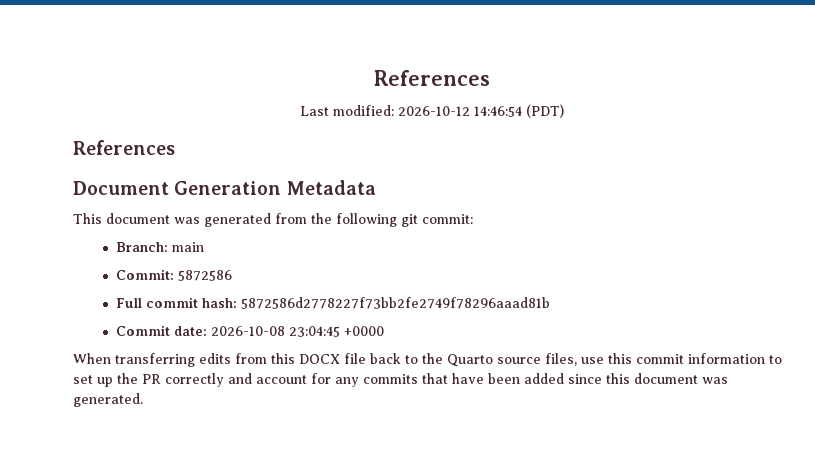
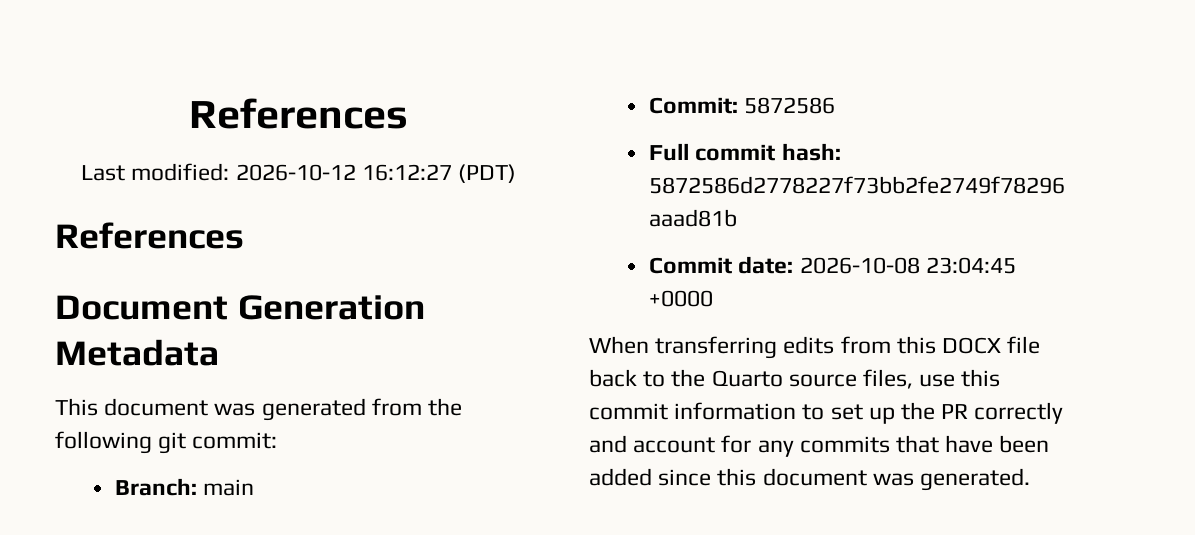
[474,106,522,117] 14:46:54 -> [361,164,452,181] 16:12:27

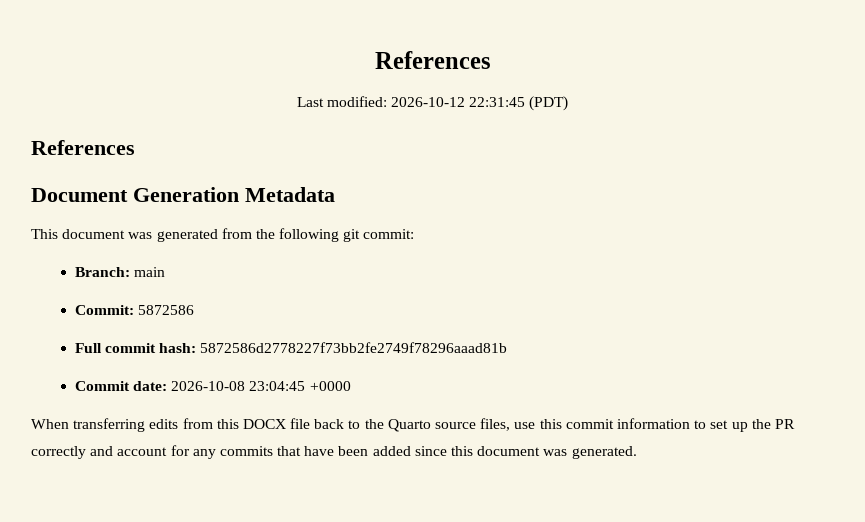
[361,164,452,181] 16:12:27 -> [469,97,526,107] 22:31:45

